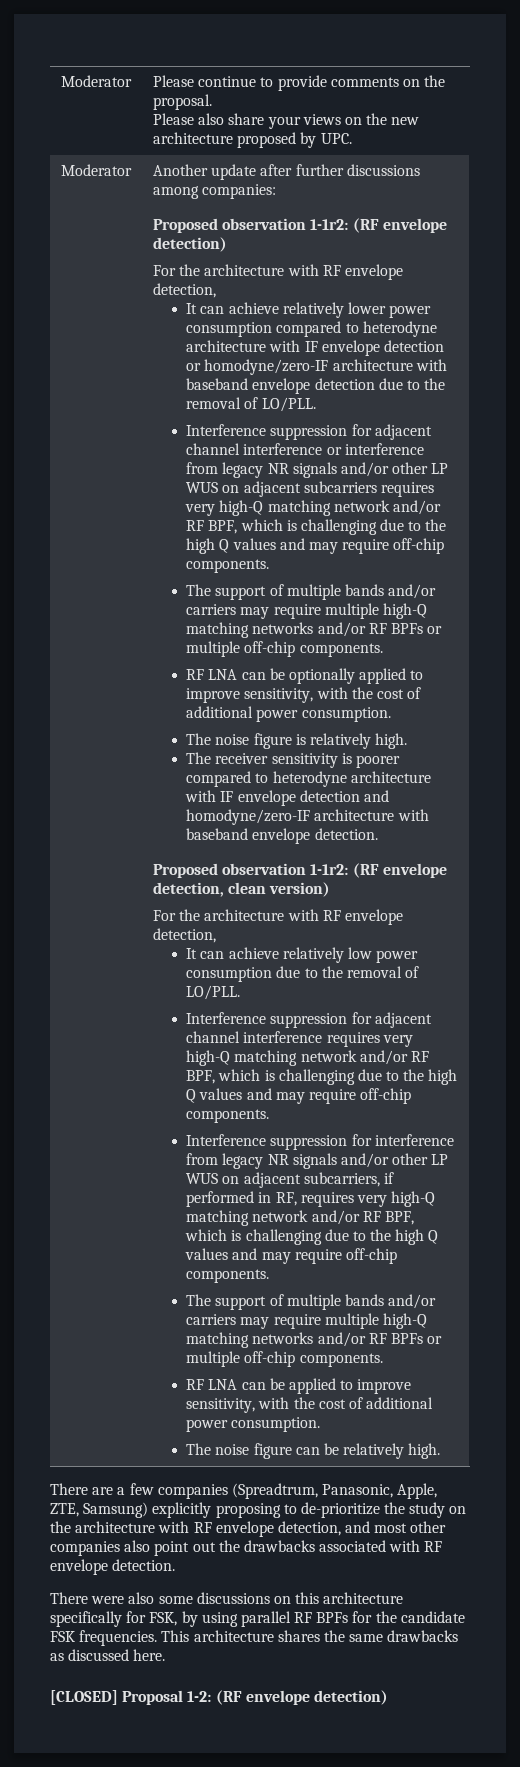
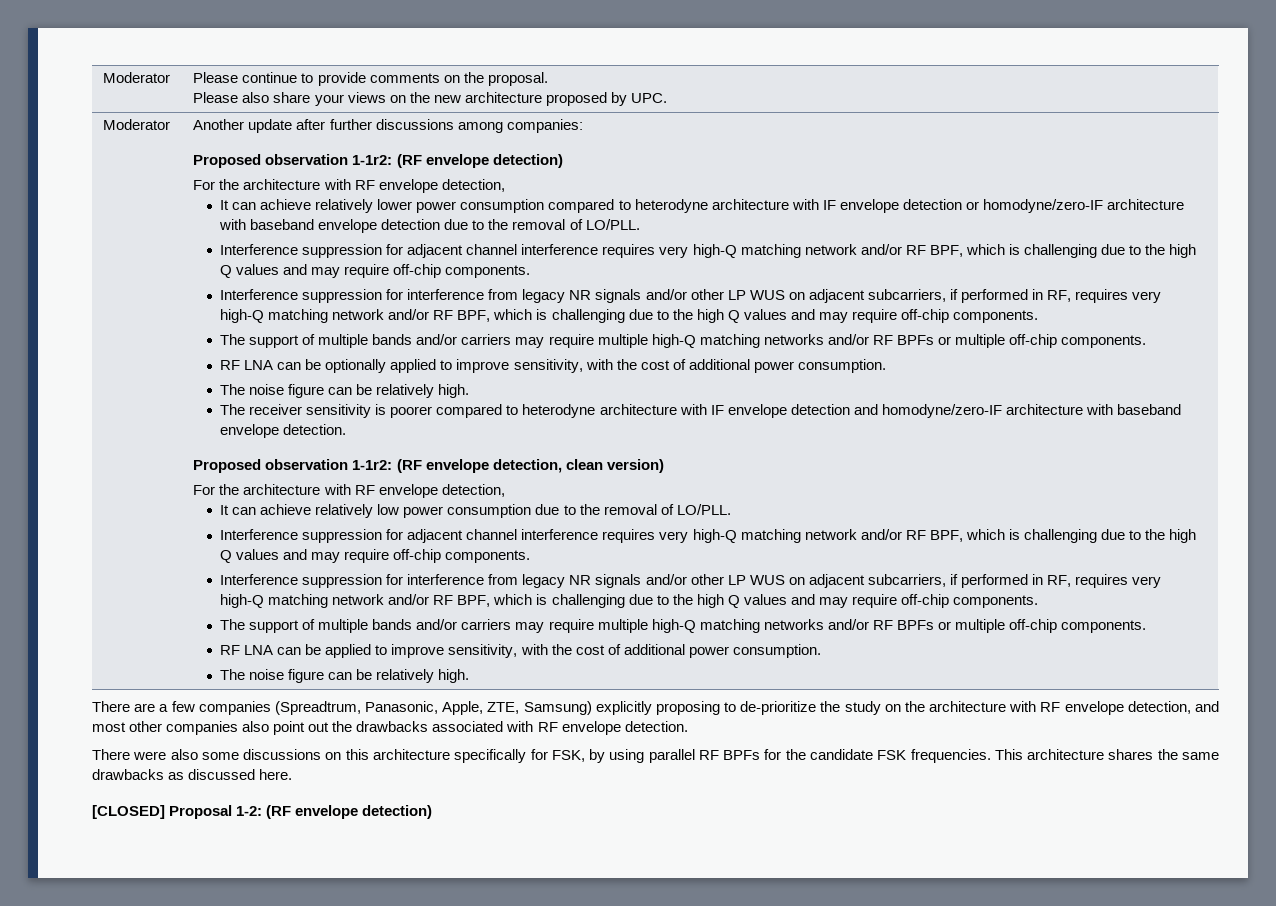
[326,447,342,455] or -> [602,244,1197,258] [220,264,531,278] [220,289,404,303] requires very high-Q matching network and/or RF BPF, which is challenging due to the high Q values and may require off-chip components. // Interference suppression for
[303,481,377,493] subcarriers -> [867,289,1072,303] subcarriers, if performed in RF,
[295,734,306,745] is -> [328,384,373,395] can be

